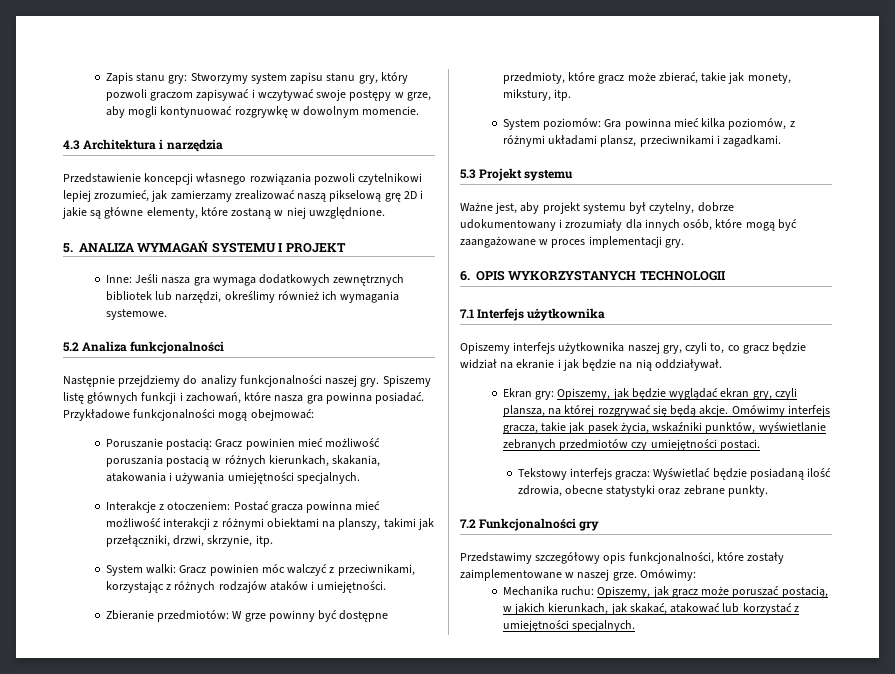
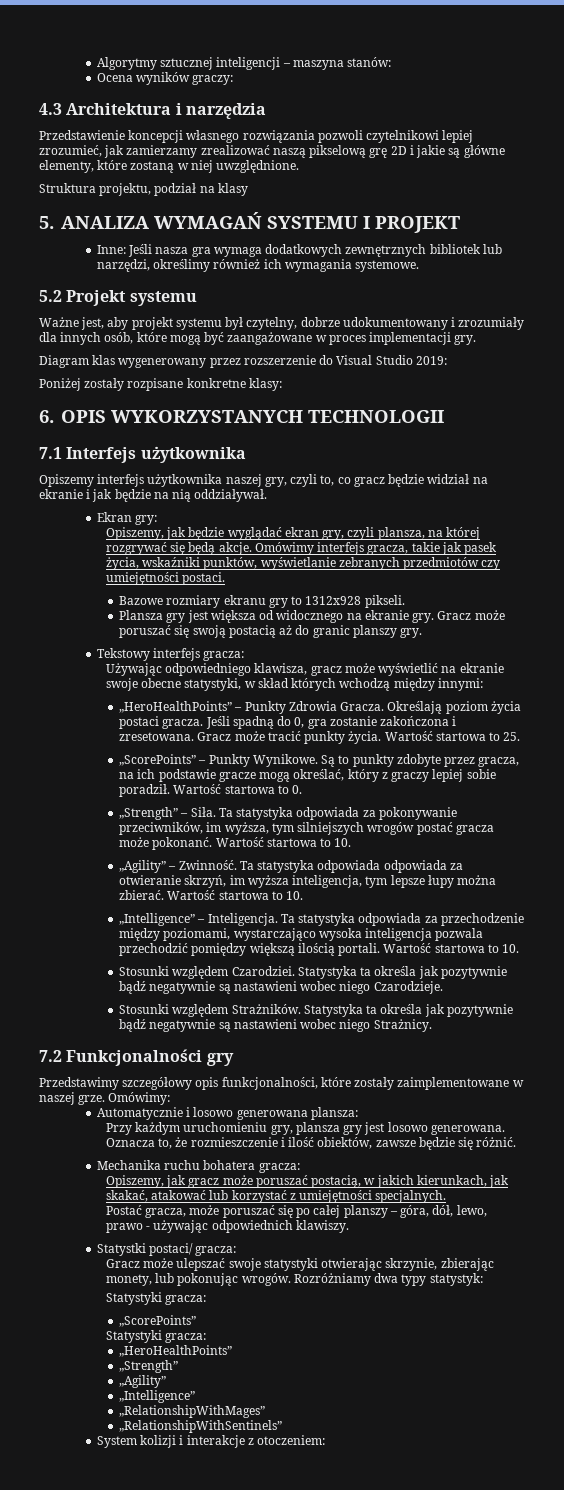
[105,72,408,84] [105,89,431,101] [105,106,420,118] Zapis stanu gry: Stworzymy system zapisu stanu gry, który pozwoli graczom zapisywać i wczytywać swoje postępy w grze, aby mogli kontynuować rozgrywkę w dowolnym momencie. -> [96,57,392,70] [96,72,234,85] Algorytmy sztucznej inteligencji – maszyna stanów: // Ocena wyników graczy:
(385, 213) none -> [39,183,248,196] // Struktura projektu, podział na klasy
[82,341,225,354] [63,375,431,387] [63,392,425,404] [63,409,314,421] [105,438,381,450] [105,455,381,467] [105,472,360,484] [105,501,381,513] [105,518,434,530] [105,535,273,547] [105,564,415,576] [105,581,387,593] [105,610,389,622] [502,72,791,84] [502,89,572,101] [502,118,795,130] [502,135,782,147] [460,169,476,179] Analiza funkcjonalności // Następnie przejdziemy do analizy funkcjonalności naszej gry. Spiszemy listę głównych funkcji i zachowań, które nasza gra powinna posiadać. Przykładowe funkcjonalności mogą obejmować: // Poruszanie postacią: Gracz powinien mieć możliwość poruszania postacią w różnych kierunkach, skakania, atakowania i używania umiejętności specjalnych. // Interakcje z otoczeniem: Postać gracza powinna mieć możliwość interakcji z różnymi obiektami na planszy, takimi jak przełączniki, drzwi, skrzynie, itp. // System walki: Gracz powinien móc walczyć z przeciwnikami, korzystając z różnych rodzajów ataków i umiejętności. // Zbieranie przedmiotów: W grze powinny być dostępne przedmioty, które gracz może zbierać, takie jak monety, mikstury, itp. // System poziomów: Gra powinna mieć kilka poziomów, z różnymi układami plansz, przeciwnikami i zagadkami. // 5.3 -> (62, 296) none
(684, 243) none -> [39,355,447,368] [39,378,282,391] // Diagram klas wygenerowany przez rozszerzenie do Visual Studio 2019: // Poniżej zostały rozpisane konkretne klasy:
(555, 395) none -> (158, 520) //
[517,468,832,480] [517,485,768,497] Tekstowy interfejs gracza: Wyświetlać będzie posiadaną ilość zdrowia, obecne statystyki oraz zebrane punkty. -> [119,595,405,608] [119,610,505,623] [119,625,423,638] [96,648,245,661] [105,663,504,676] [105,678,483,691] [119,701,521,714] [119,716,457,729] [119,731,521,744] [119,754,520,767] [119,769,496,782] [119,784,303,797] [119,807,457,820] [119,822,494,835] [119,837,352,850] [119,860,463,873] [119,875,497,888] [119,890,304,900] [119,913,524,926] [119,928,484,941] [119,943,520,956] [119,966,507,979] [119,981,443,994] [119,1004,513,1017] [119,1019,432,1032] Bazowe rozmiary ekranu gry to 1312x928 pikseli. // Plansza gry jest większa od widocznego na ekranie gry. Gracz może poruszać się swoją postacią aż do granic planszy gry. // Tekstowy interfejs gracza: // Używając odpowiedniego klawisza, gracz może wyświetlić na ekranie swoje obecne statystyki, w skład których wchodzą między innymi: // „HeroHealthPoints” – Punkty Zdrowia Gracza. Określają poziom życia postaci gracza. Jeśli spadną do 0, gra zostanie zakończona i zresetowana. Gracz może tracić punkty życia. Wartość startowa to 25. // „ScorePoints” – Punkty Wynikowe. Są to punkty zdobyte przez gracza, na ich podstawie gracze mogą określać, który z graczy lepiej sobie poradził. Wartość startowa to 0. // „Strength” – Siła. Ta statystyka odpowiada za pokonywanie przeciwników, im wyższa, tym silniejszych wrogów postać gracza może pokonanć. Wartość startowa to 10. // „Agility” – Zwinność. Ta statystyka odpowiada odpowiada za otwieranie skrzyń, im wyższa inteligencja, tym lepsze łupy można zbierać. Wartość startowa to 10. // „Intelligence” – Inteligencja. Ta statystyka odpowiada za przechodzenie między poziomami, wystarczająco wysoka inteligencja pozwala przechodzić pomiędzy większą ilością portali. Wartość startowa to 10. // Stosunki względem Czarodziei. Statystyka ta określa jak pozytywnie bądź negatywnie są nastawieni wobec niego Czarodzieje. // Stosunki względem Strażników. Statystyka ta określa jak pozytywnie bądź negatywnie są nastawieni wobec niego Strażnicy.
[502,586,595,596] Mechanika ruchu: -> [96,1107,358,1120] [105,1122,505,1135] [105,1137,517,1150] [96,1160,300,1173] Automatycznie i losowo generowana plansza: // Przy każdym uruchomieniu gry, plansza gry jest losowo generowana. Oznacza to, że rozmieszczenie i ilość obiektów, zawsze będzie się różnić. // Mechanika ruchu bohatera gracza: //
(636, 626) none -> [105,1205,487,1218] [105,1220,349,1233] [96,1243,237,1256] [105,1258,494,1271] [105,1273,483,1286] [105,1292,207,1305] [119,1315,197,1327] [105,1330,207,1343] [119,1345,233,1357] [119,1360,179,1373] [119,1375,167,1388] [119,1390,196,1403] [119,1405,266,1418] [119,1420,283,1433] [96,1435,326,1448] // Postać gracza, może poruszać się po całej planszy – góra, dół, lewo, prawo - używając odpowiednich klawiszy. // Statystki postaci/ gracza: // Gracz może ulepszać swoje statystyki otwierając skrzynie, zbierając monety, lub pokonując wrogów. Rozróżniamy dwa typy statystyk: // Statystyki gracza: // „ScorePoints” // Statystyki gracza: // „HeroHealthPoints” // „Strength” // „Agility” // „Intelligence” // „RelationshipWithMages” // „RelationshipWithSentinels” // System kolizji i interakcje z otoczeniem:

